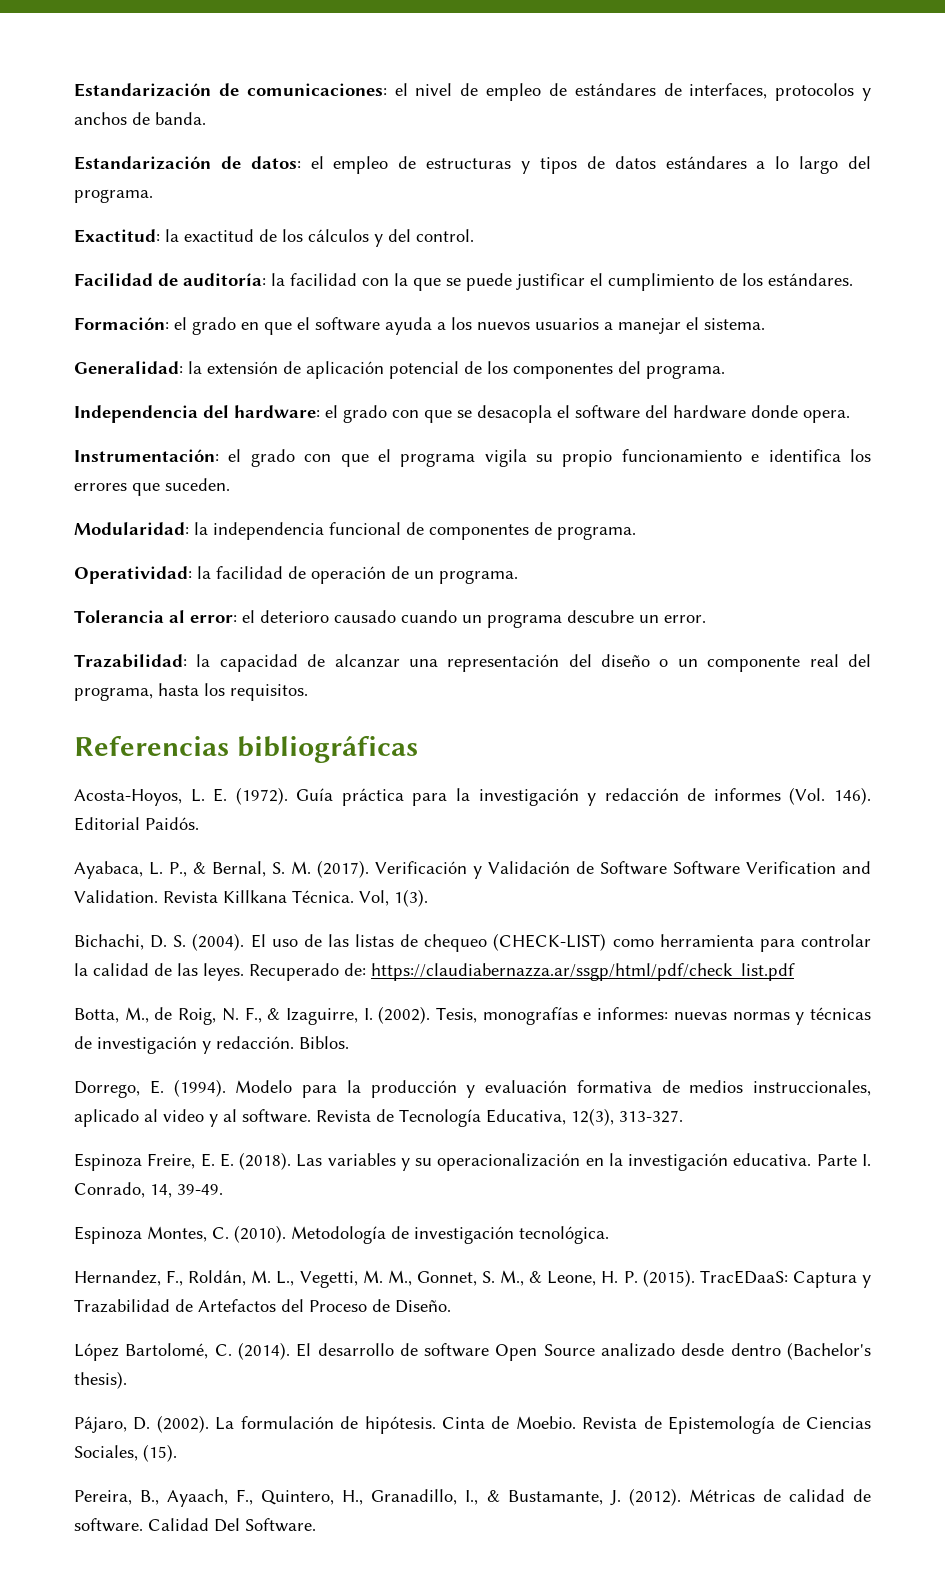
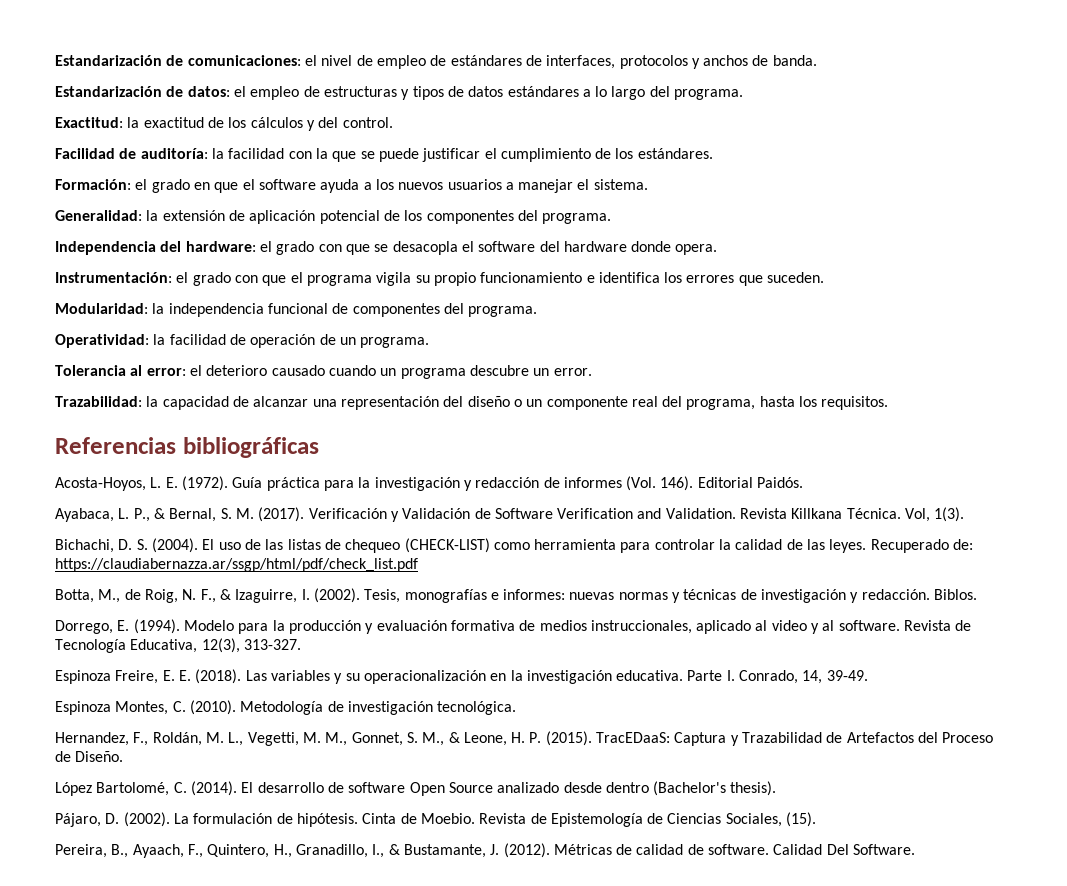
[534,522,552,535] de -> [443,303,464,314] del
[673,861,740,875] Software -> (553, 513) none

